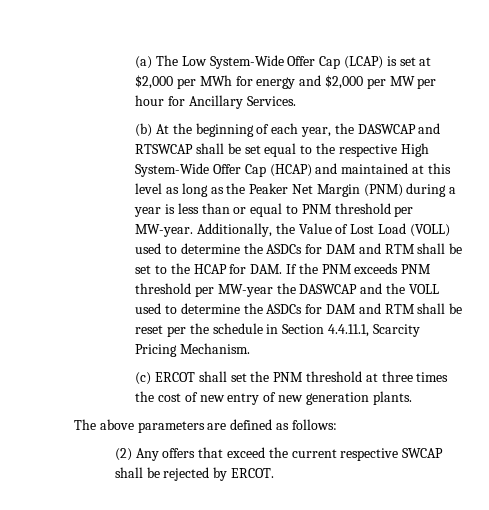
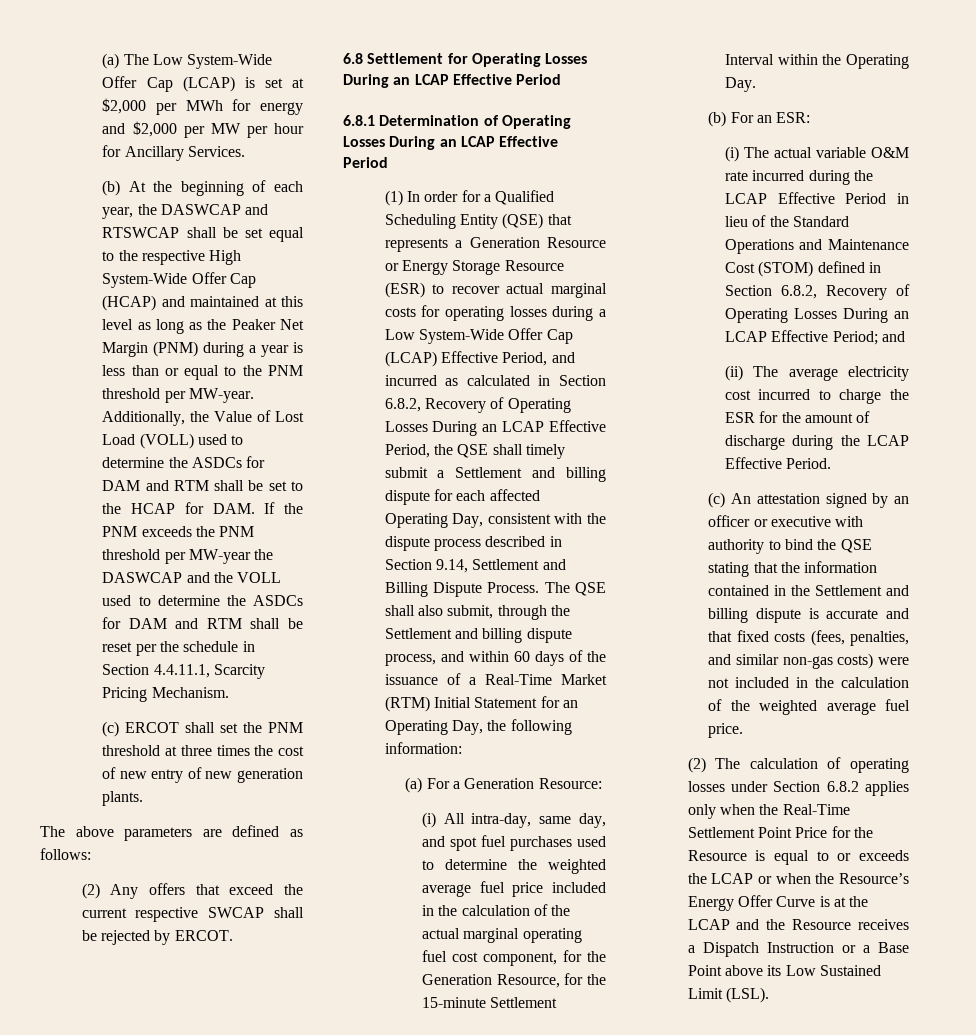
(298, 209) none -> [242,365,262,376] the
(399, 268) none -> [196,526,216,537] the
(274, 473) none -> [343,53,588,67] [343,74,562,88] [343,115,571,129] [343,136,559,150] [343,157,388,168] [384,190,555,206] [384,213,572,229] [384,237,606,252] [384,260,564,275] [384,282,607,298] [384,305,606,321] [384,328,573,344] [384,351,575,367] [384,375,606,386] [384,397,571,413] [384,420,606,436] [384,444,565,459] [384,467,606,482] [384,489,540,505] [384,513,606,528] [384,536,562,551] [384,559,566,573] [384,582,606,597] [384,605,570,620] [384,628,572,643] [384,650,606,666] [384,673,607,685] [384,696,578,712] [384,719,572,735] [384,742,462,754] [405,777,602,793] [421,812,606,828] [421,835,606,851] [421,859,606,874] [421,881,606,897] [421,904,571,916] [421,928,582,943] [421,950,606,966] [421,973,606,988] [421,997,558,1008] [724,54,909,69] [724,77,756,92] [708,111,811,127] [724,146,909,162] [724,170,873,185] [724,192,909,204] [724,215,849,227] [724,239,909,254] [724,261,881,277] [724,284,910,300] [724,308,909,323] [724,330,905,345] [724,365,909,381] [724,389,909,404] [724,411,871,423] [724,435,909,450] [724,457,832,469] [708,492,909,508] [708,515,864,527] [708,539,872,554] [708,561,878,577] [708,585,909,596] [708,608,909,623] [708,630,909,646] [708,653,909,669] [708,677,909,688] [708,699,910,715] [708,723,744,738] [687,757,909,773] [687,781,909,796] [687,804,850,819] [687,826,873,838] [687,850,909,865] [687,873,909,884] [687,895,869,911] [687,919,909,930] [687,942,909,957] [687,965,881,976] [687,987,769,1003] // 6.8 Settlement for Operating Losses During an LCAP Effective Period // 6.8.1 Determination of Operating Losses During an LCAP Effective Period // (1) In order for a Qualified Scheduling Entity (QSE) that represents a Generation Resource or Energy Storage Resource (ESR) to recover actual marginal costs for operating losses during a Low System-Wide Offer Cap (LCAP) Effective Period, and incurred as calculated in Section 6.8.2, Recovery of Operating Losses During an LCAP Effective Period, the QSE shall timely submit a Settlement and billing dispute for each affected Operating Day, consistent with the dispute process described in Section 9.14, Settlement and Billing Dispute Process. The QSE shall also submit, through the Settlement and billing dispute process, and within 60 days of the issuance of a Real-Time Market (RTM) Initial Statement for an Operating Day, the following information: // (a) For a Generation Resource: // (i) All intra-day, same day, and spot fuel purchases used to determine the weighted average fuel price included in the calculation of the actual marginal operating fuel cost component, for the Generation Resource, for the 15-minute Settlement Interval within the Operating Day. // (b) For an ESR: // (i) The actual variable O&M rate incurred during the LCAP Effective Period in lieu of the Standard Operations and Maintenance Cost (STOM) defined in Section 6.8.2, Recovery of Operating Losses During an LCAP Effective Period; and // (ii) The average electricity cost incurred to charge the ESR for the amount of discharge during the LCAP Effective Period. // (c) An attestation signed by an officer or executive with authority to bind the QSE stating that the information contained in the Settlement and billing dispute is accurate and that fixed costs (fees, penalties, and similar non-gas costs) were not included in the calculation of the weighted average fuel price. // (2) The calculation of operating losses under Section 6.8.2 applies only when the Real-Time Settlement Point Price for the Resource is equal to or exceeds the LCAP or when the Resource’s Energy Offer Curve is at the LCAP and the Resource receives a Dispatch Instruction or a Base Point above its Low Sustained Limit (LSL).

